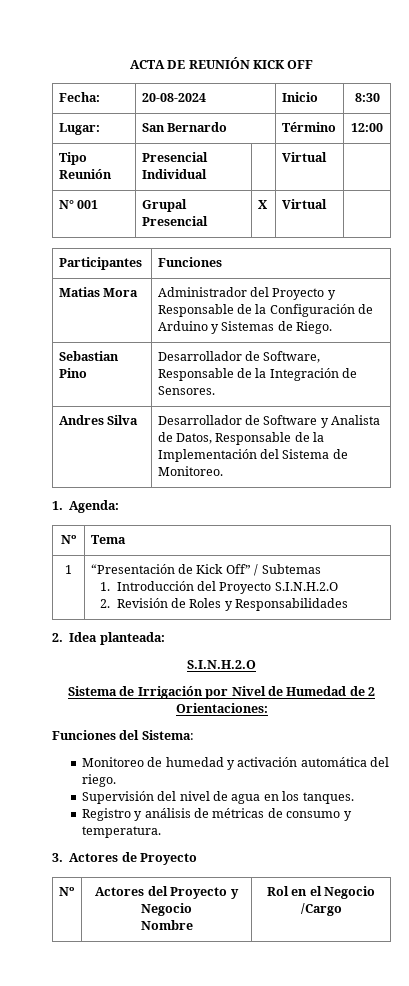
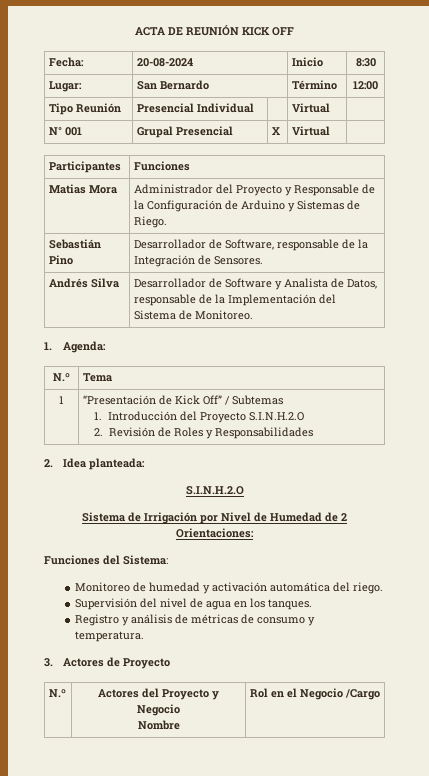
[58,351,119,361] Sebastian -> [48,239,101,249] Sebastián
[157,368,234,381] Responsable -> [276,239,339,251] responsable
[58,415,104,425] Andres -> [48,278,88,288] Andrés
[215,432,292,445] Responsable -> [133,294,196,306] responsable
[61,535,77,544] Nº -> [53,373,70,381] N.º
[58,887,75,896] Nº -> [48,689,66,697] N.º

